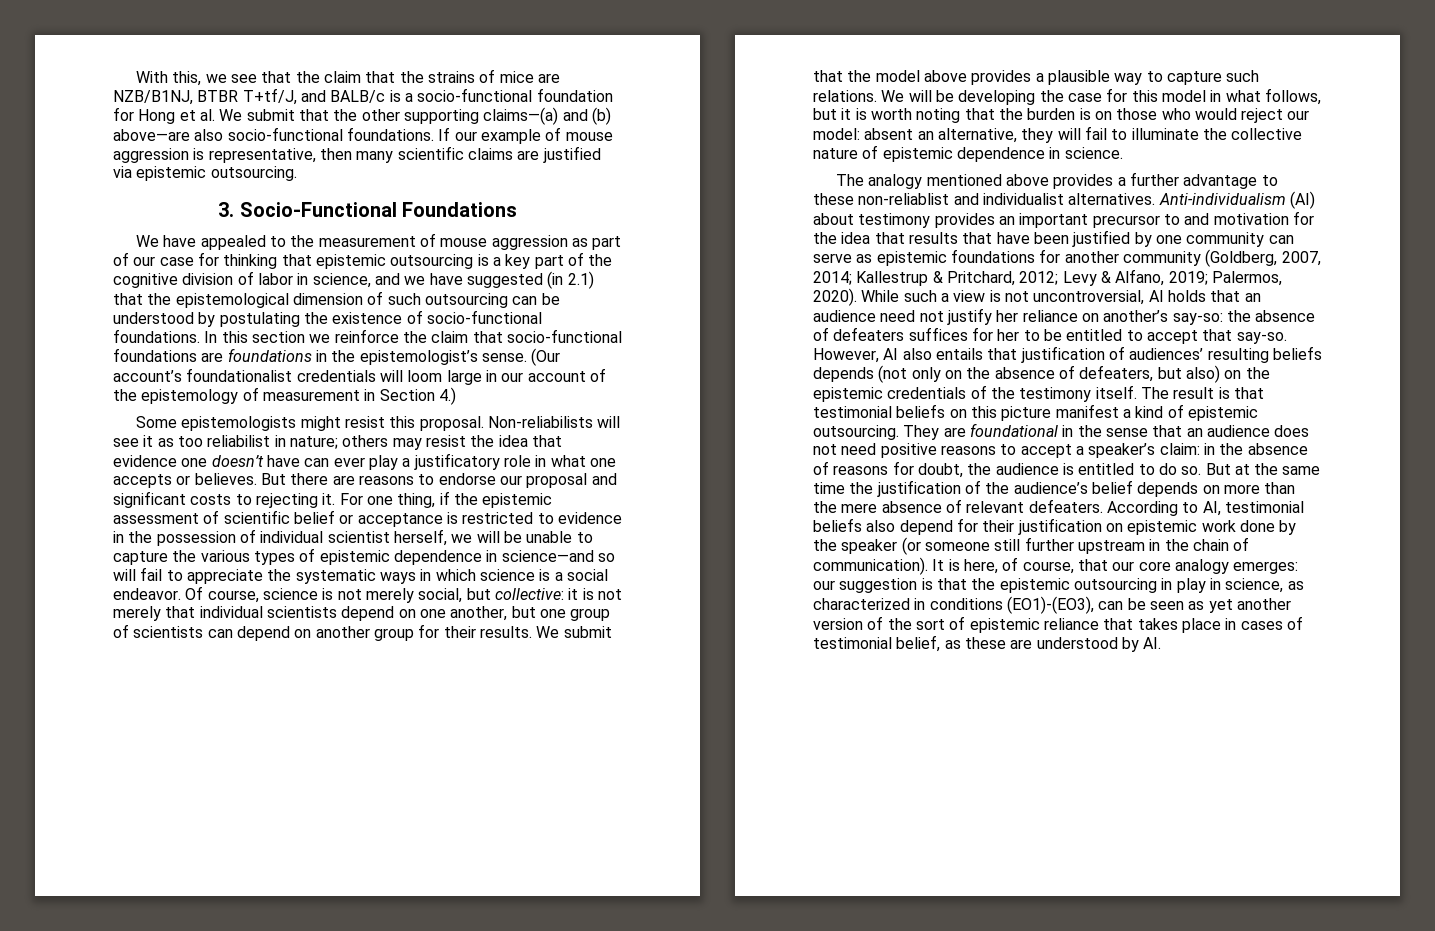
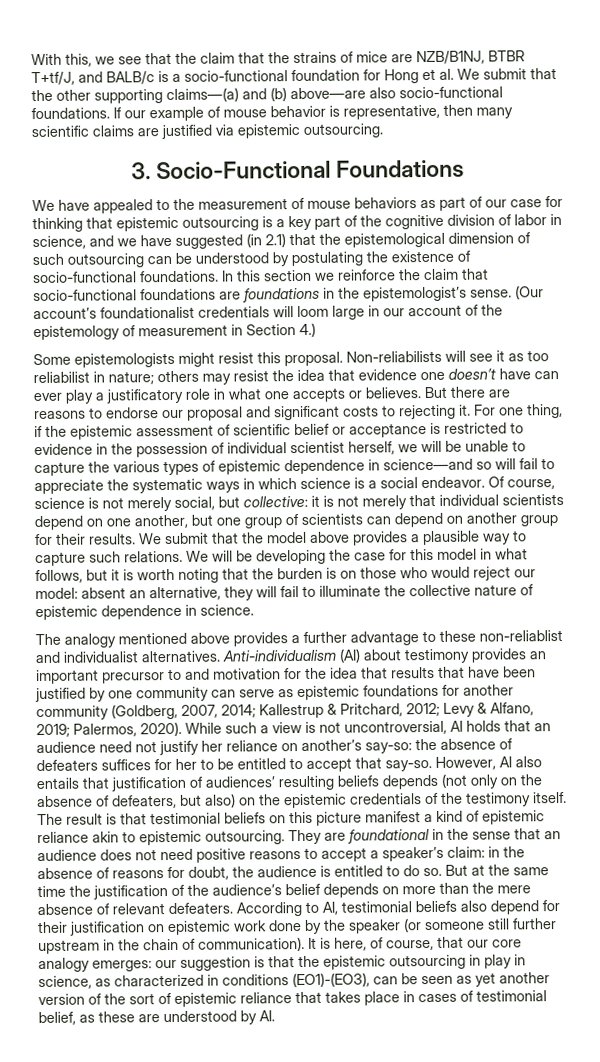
[113,148,189,163] aggression -> [270,105,326,118] behavior
[491,235,568,250] aggression -> [354,197,417,209] behaviors
(1258, 413) none -> [37,830,202,846] reliance akin to epistemic

